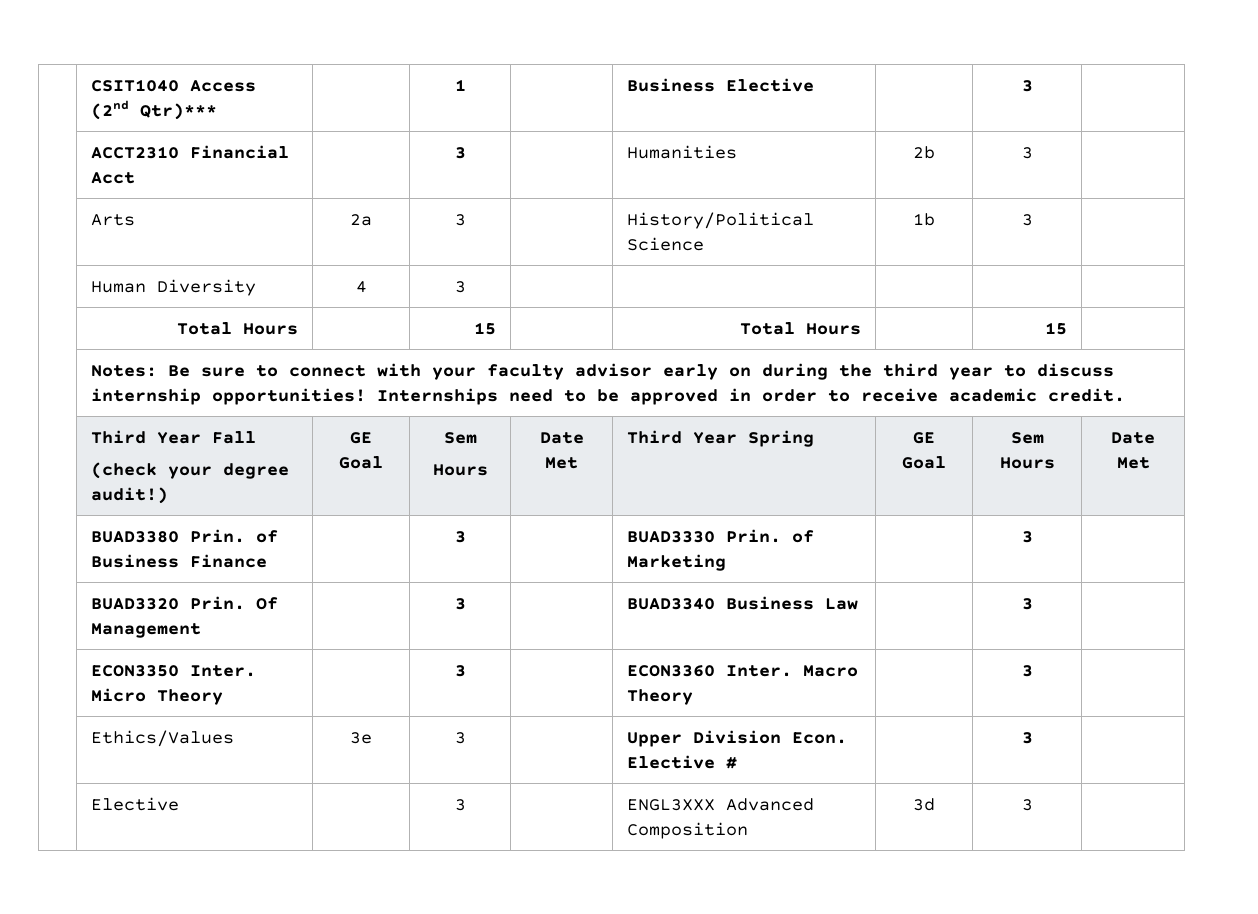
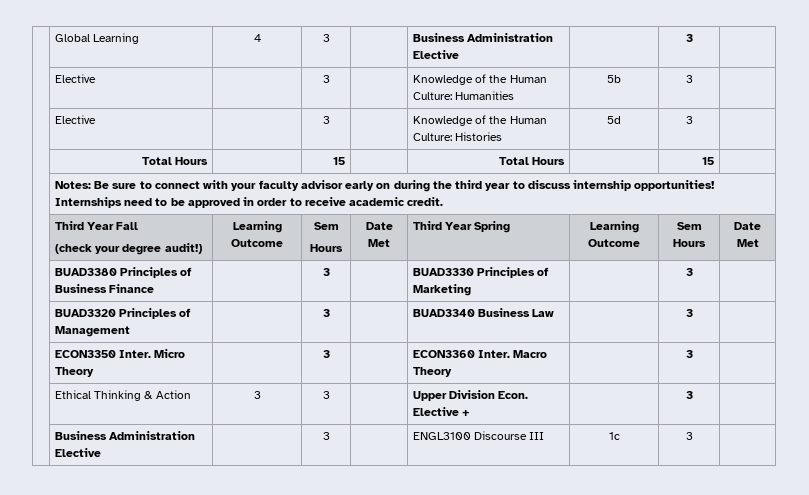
[90,79,256,92] [90,100,217,120] [454,79,466,91] [626,78,715,92] | CSIT1040 Access (2nd Qtr)*** | | 1 | | Business -> [54,33,140,44] [253,34,261,42] [322,34,330,42] [412,33,554,42] | Global Learning | 4 | 3 | | Business Administration
[90,145,289,159] [90,172,135,184] [454,147,466,159] ACCT2310 Financial Acct | | 3 | | -> [54,74,96,83] [322,75,330,83] [412,74,547,85] [412,92,452,100] Elective | | 3 | | Knowledge of the Human Culture:
[913,146,935,159] [1021,147,1033,159] [90,214,135,226] [350,214,372,226] [454,214,466,226] [626,212,814,229] [626,237,704,251] [913,213,935,226] [1021,214,1033,226] [90,279,256,296] [355,281,367,293] [454,281,466,293] 2b | 3 | // | Arts | 2a | 3 | | History/Political Science | 1b | 3 | // | Human Diversity | 4 | 3 | | | | -> [607,75,621,83] [685,75,693,83] [54,115,96,124] [322,116,330,124] [412,115,547,126] [412,132,503,141] [607,116,621,124] [685,116,693,124] 5b | 3 | // | Elective | | 3 | | Knowledge of the Human Culture: Histories | 5d | 3
[350,432,372,444] [339,456,383,469] GE Goal -> [232,221,282,233] [231,239,283,247] Learning Outcome
[913,432,935,444] [902,456,946,469] GE Goal -> [589,221,639,233] [588,239,640,247] Learning Outcome
[189,529,245,543] Prin. -> [120,267,179,278] Principles
[725,529,781,543] Prin. -> [477,267,536,278] Principles
[189,596,278,610] Prin. Of -> [119,308,192,319] Principles of
[90,730,234,747] [350,732,372,744] Ethics/Values | 3e -> [54,390,191,401] [253,391,261,399] Ethical Thinking & Action | 3
[725,757,737,769] [1021,732,1033,744] [90,797,179,811] [454,799,466,811] [626,798,814,811] [626,822,748,839] [913,798,935,811] # | | 3 | // | Elective | | 3 | | ENGL3XXX Advanced Composition | 3d -> [462,410,470,416] [685,391,693,399] [54,431,196,440] [54,448,101,457] [322,432,330,440] [412,431,545,440] [608,432,620,440] + | | 3 | // | Business Administration Elective | | 3 | | ENGL3100 Discourse III | 1c

